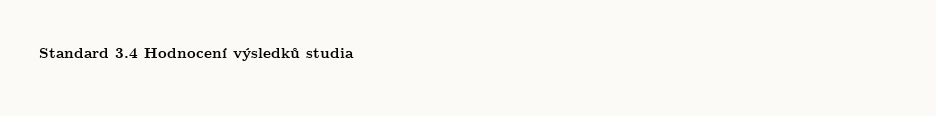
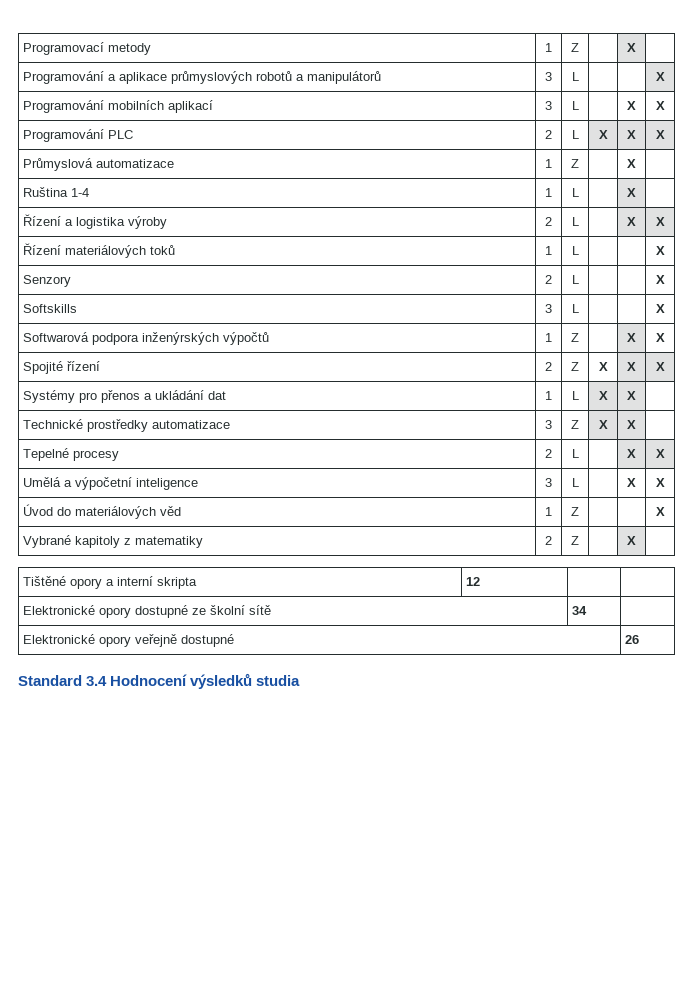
(39, 53) none -> [23,42,152,55] [545,43,552,52] [571,43,579,52] [627,43,636,52] [23,71,382,84] [545,72,552,81] [571,72,579,81] [655,72,665,81] [23,100,214,113] [545,101,552,110] [571,101,579,110] [627,101,636,110] [655,101,665,110] [23,129,134,142] [545,130,552,139] [571,130,579,139] [598,130,608,139] [627,130,636,139] [655,130,665,139] [23,158,175,171] [545,159,552,168] [571,159,579,168] [627,159,636,168] [23,187,90,197] [545,188,552,197] [571,188,579,197] [627,188,636,197] [23,214,168,229] [545,217,552,226] [571,217,579,226] [627,217,636,226] [655,217,665,226] [23,243,176,258] [545,246,552,255] [571,246,579,255] [655,246,665,255] [23,275,72,287] [545,275,552,284] [571,275,579,284] [655,275,665,284] [23,304,78,313] [545,304,552,313] [571,304,579,313] [655,304,665,313] [23,332,270,345] [545,333,552,342] [571,333,579,342] [627,333,636,342] [655,333,665,342] [23,361,101,374] [545,362,552,371] [571,362,579,371] [598,362,608,371] [627,362,636,371] [655,362,665,371] [23,390,227,403] [545,391,552,400] [571,391,579,400] [598,391,608,400] [627,391,636,400] [23,419,231,432] [545,420,552,429] [571,420,579,429] [598,420,608,429] [627,420,636,429] [23,448,120,461] [545,449,552,458] [571,449,579,458] [627,449,636,458] [655,449,665,458] [23,477,199,490] [545,478,552,487] [571,478,579,487] [627,478,636,487] [655,478,665,487] [23,504,182,519] [545,507,552,516] [571,507,579,516] [655,507,665,516] [23,535,204,548] [545,536,552,545] [571,536,579,545] [627,536,636,545] [23,576,198,589] [466,577,481,586] [23,605,272,618] [572,606,588,615] [23,634,235,647] [625,635,640,644] Programovací metody | 1 | Z | | X | // Programování a aplikace průmyslových robotů a manipulátorů | 3 | L | | | X // Programování mobilních aplikací | 3 | L | | X | X // Programování PLC | 2 | L | X | X | X // Průmyslová automatizace | 1 | Z | | X | // Ruština 1-4 | 1 | L | | X | // Řízení a logistika výroby | 2 | L | | X | X // Řízení materiálových toků | 1 | L | | | X // Senzory | 2 | L | | | X // Softskills | 3 | L | | | X // Softwarová podpora inženýrských výpočtů | 1 | Z | | X | X // Spojité řízení | 2 | Z | X | X | X // Systémy pro přenos a ukládání dat | 1 | L | X | X | // Technické prostředky automatizace | 3 | Z | X | X | // Tepelné procesy | 2 | L | | X | X // Umělá a výpočetní inteligence | 3 | L | | X | X // Úvod do materiálových věd | 1 | Z | | | X // Vybrané kapitoly z matematiky | 2 | Z | | X | // Tištěné opory a interní skripta | 12 | | // Elektronické opory dostupné ze školní sítě | 34 | // Elektronické opory veřejně dostupné | 26 //

